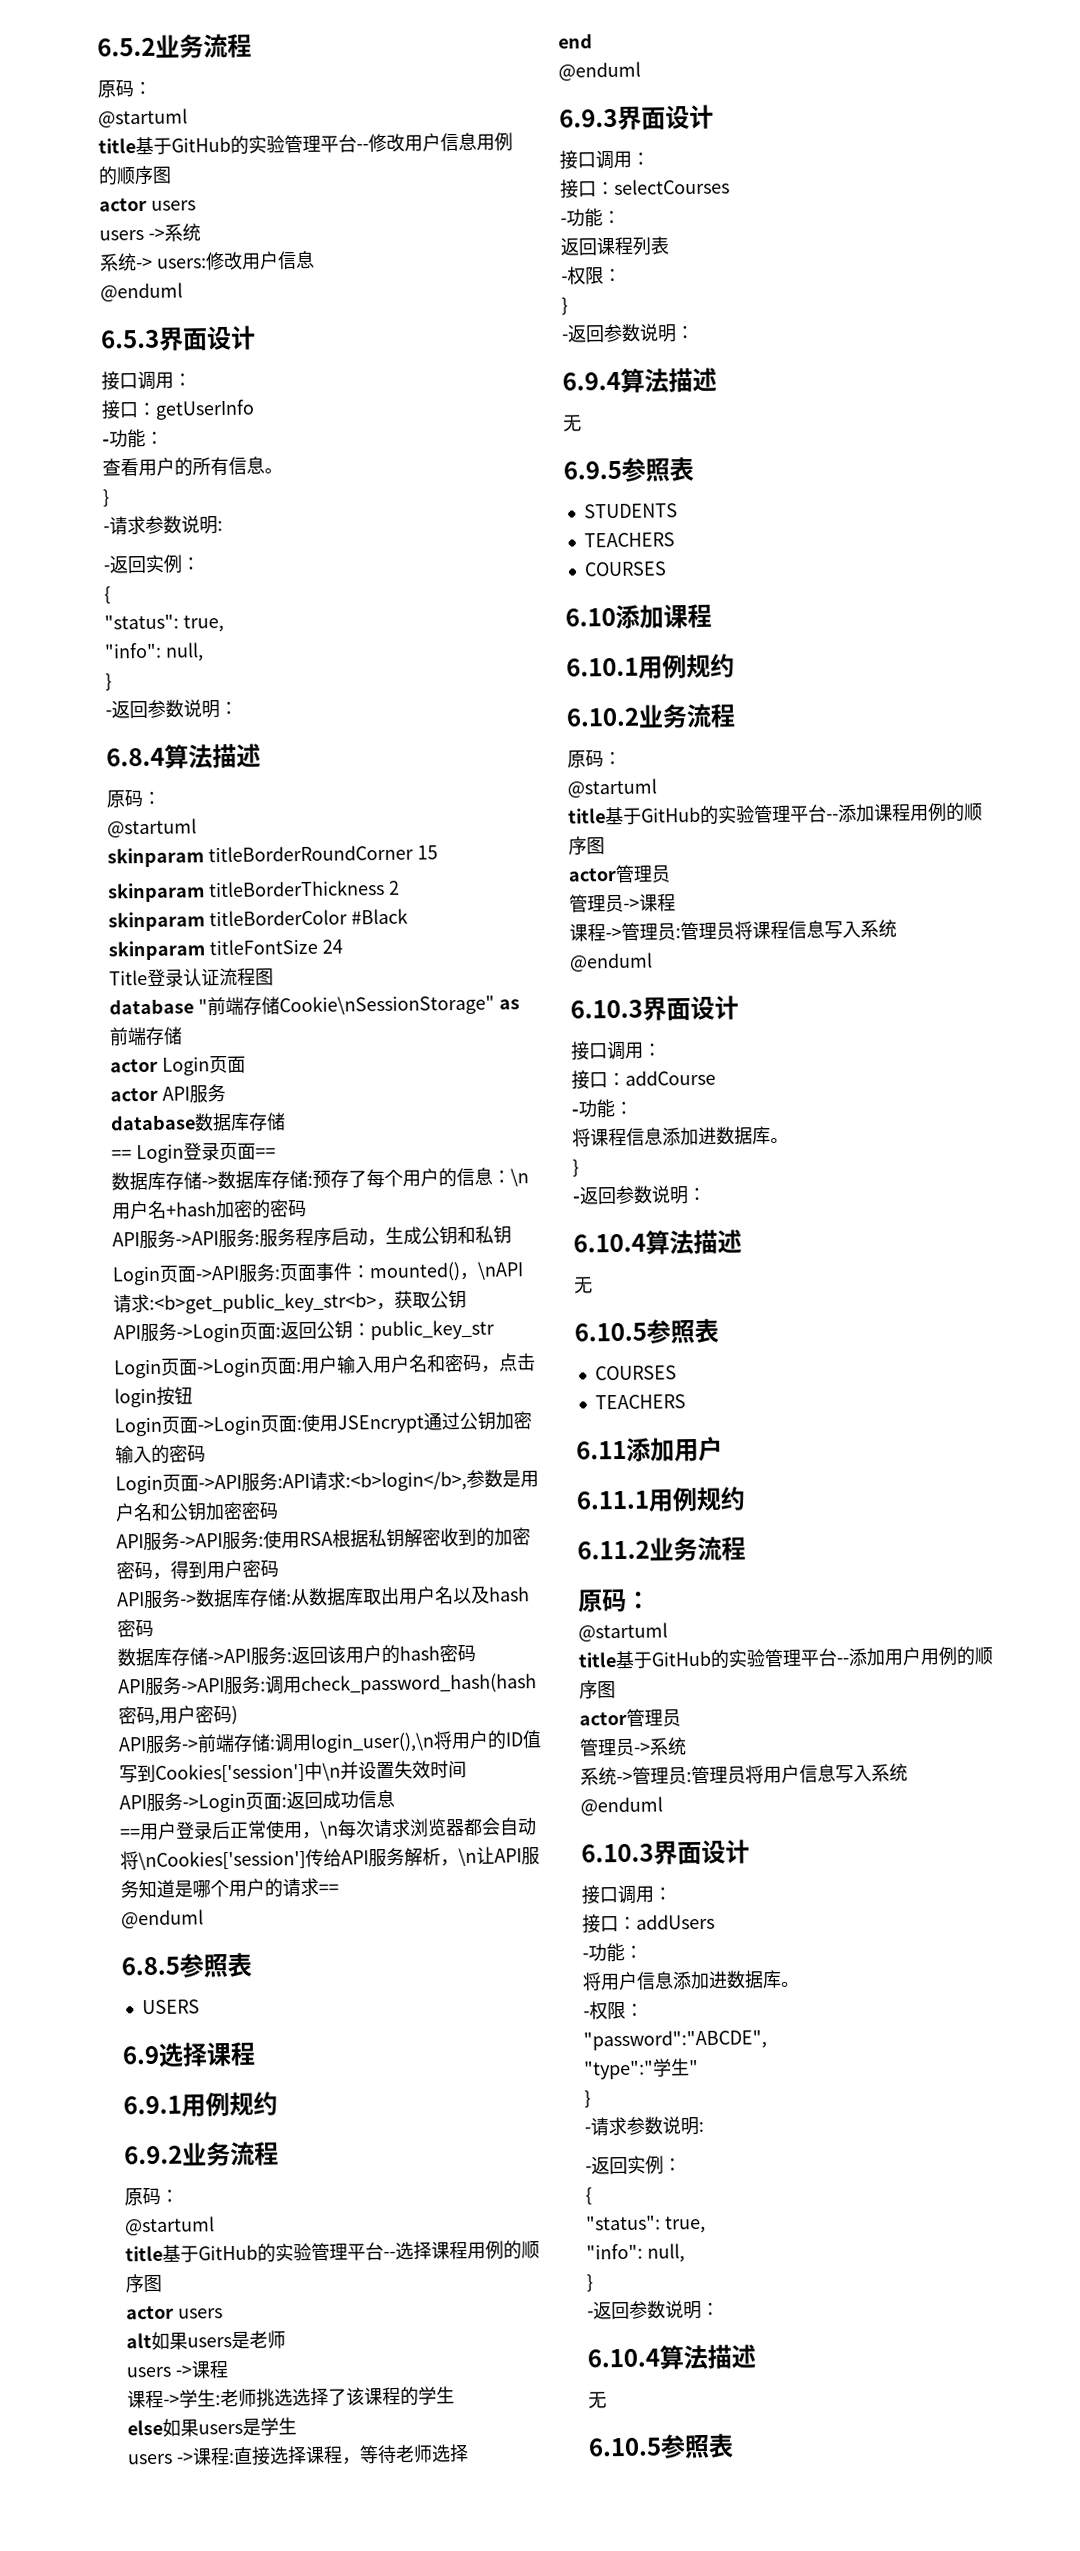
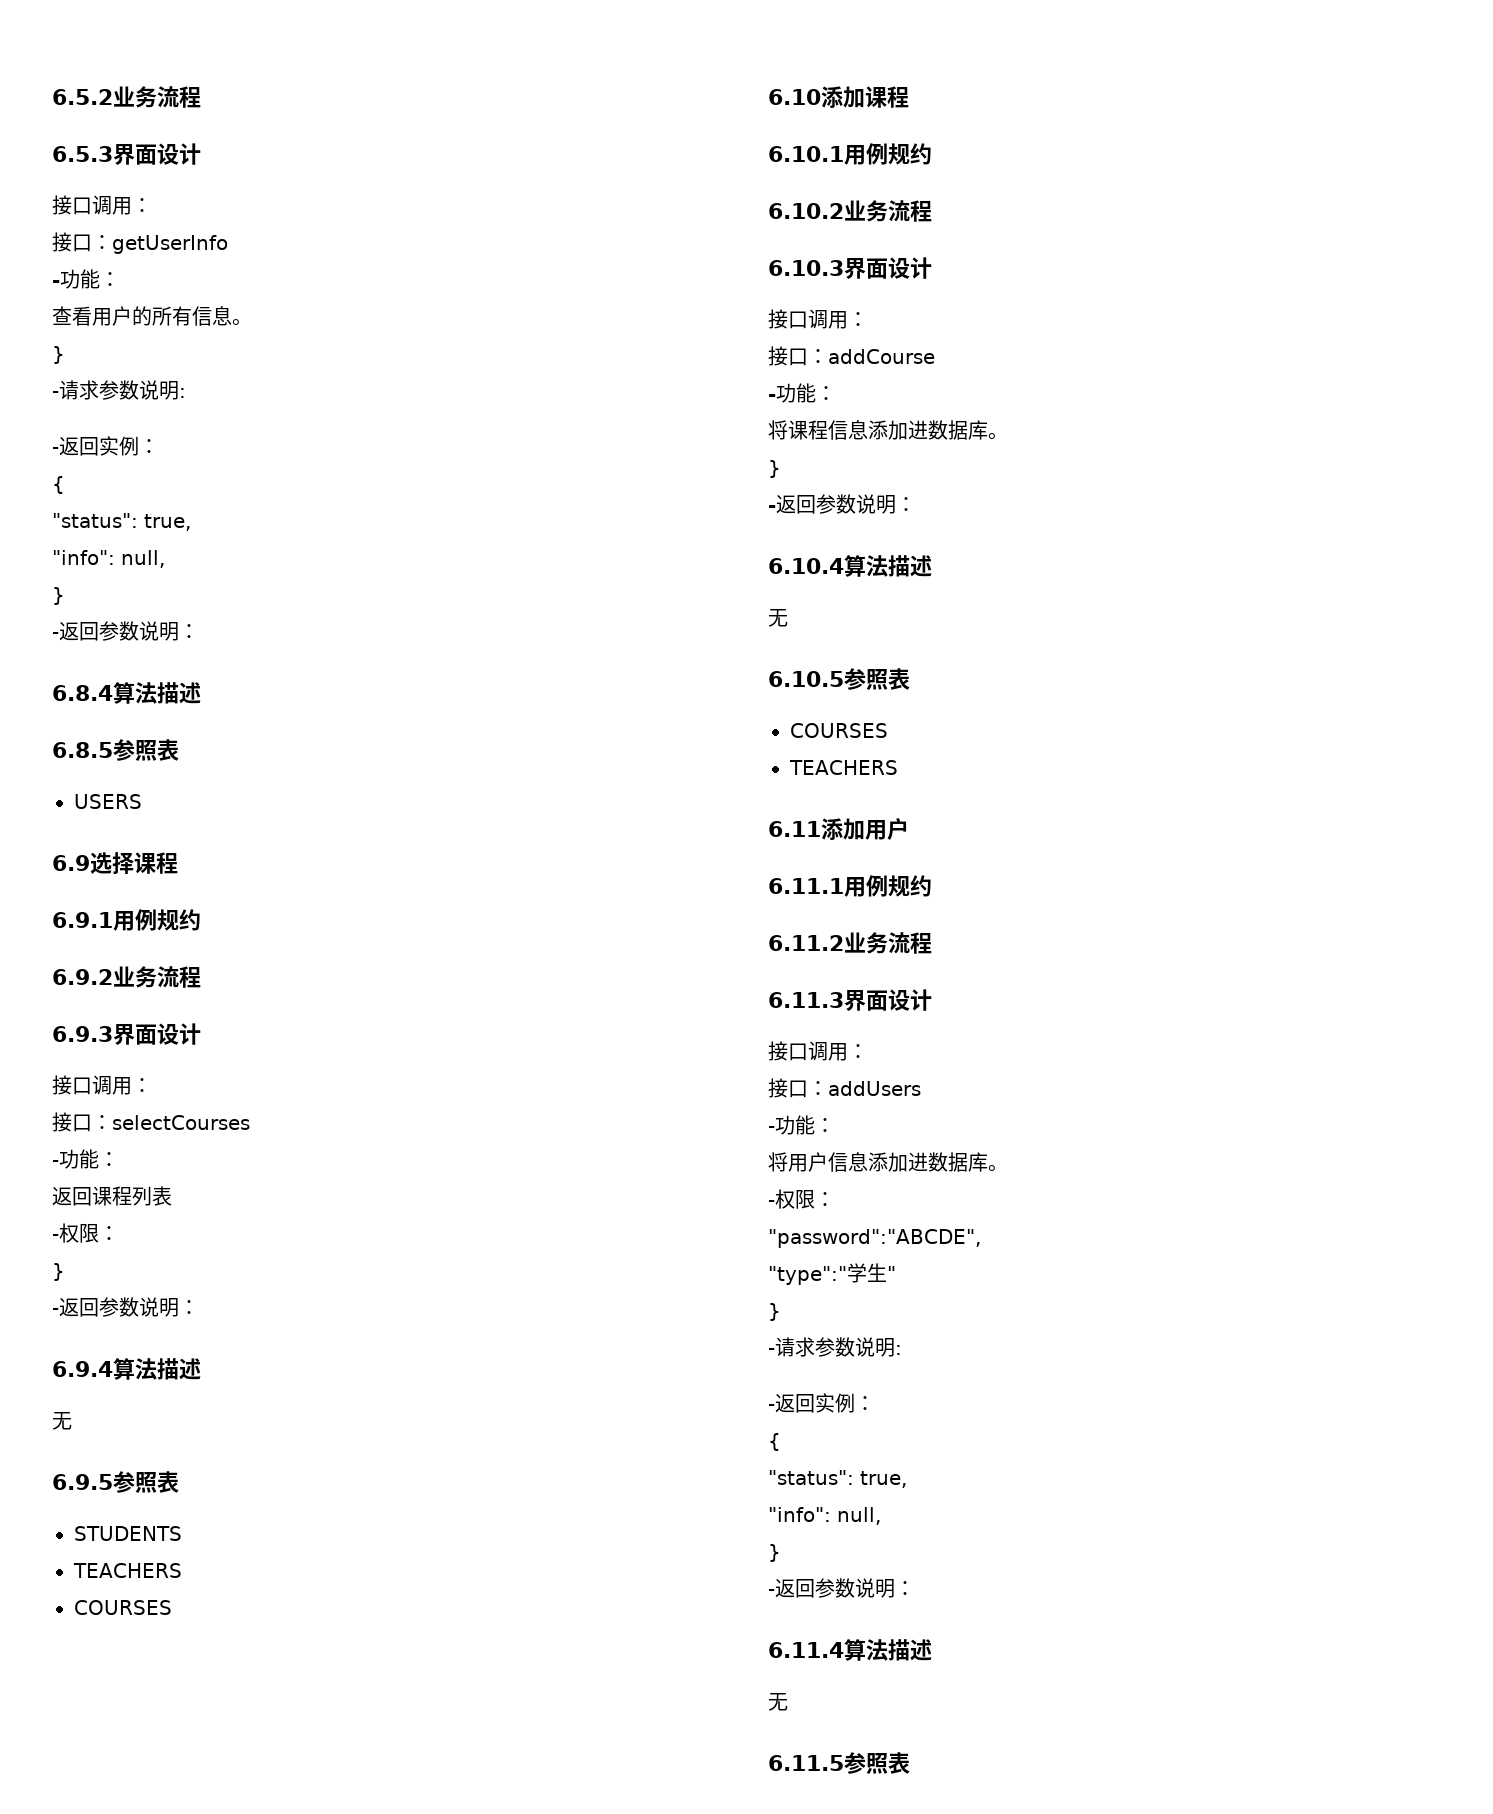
[97,80,152,98] [98,108,188,129] [98,132,513,156] [98,165,172,186] [99,197,196,212] [99,223,201,242] [99,250,315,272] [100,282,183,303] // 原码： // @startuml // title基于GitHub的实验管理平台--修改用户信息用例的顺序图 // actor users // users ->系统 // 系统-> users:修改用户信息 // @enduml -> (201, 97) none
[106,790,161,808] [107,818,197,839] [107,844,438,868] [107,879,400,903] [108,908,408,932] [108,938,343,961] [109,967,274,987] [109,994,520,1017] [109,1026,183,1046] [110,1055,246,1076] [110,1083,226,1104] [110,1112,286,1132] [111,1142,276,1164] [111,1167,529,1191] [112,1199,307,1220] [112,1225,512,1250] [112,1261,524,1286] [113,1289,467,1314] [113,1319,495,1343] [114,1353,536,1379] [114,1386,193,1408] [114,1411,532,1437] [115,1444,206,1465] [115,1469,539,1495] [115,1501,279,1522] [116,1527,531,1552] [116,1559,279,1580] [117,1585,530,1610] [117,1619,154,1638] [117,1644,476,1667] [118,1673,537,1697] [118,1705,238,1726] [118,1730,542,1755] [119,1759,467,1784] [119,1789,395,1813] [120,1817,537,1841] [120,1846,540,1871] [120,1877,339,1899] [121,1909,204,1930] // 原码： // @startuml // skinparam titleBorderRoundCorner 15 // skinparam titleBorderThickness 2 // skinparam titleBorderColor #Black // skinparam titleFontSize 24 // Title登录认证流程图 // database "前端存储Cookie\nSessionStorage" as前端存储 // actor Login页面 // actor API服务 // database数据库存储 // == Login登录页面== // 数据库存储->数据库存储:预存了每个用户的信息：\n用户名+hash加密的密码 // API服务->API服务:服务程序启动，生成公钥和私钥 // Login页面->API服务:页面事件：mounted()，\nAPI请求:<b>get_public_key_str<b>，获取公钥 // API服务->Login页面:返回公钥：public_key_str // Login页面->Login页面:用户输入用户名和密码，点击login按钮 // Login页面->Login页面:使用JSEncrypt通过公钥加密输入的密码 // Login页面->API服务:API请求:<b>login</b>,参数是用户名和公钥加密密码 // API服务->API服务:使用RSA根据私钥解密收到的加密密码，得到用户密码 // API服务->数据库存储:从数据库取出用户名以及hash密码 // 数据库存储->API服务:返回该用户的hash密码 // API服务->API服务:调用check_password_hash(hash密码,用户密码) // API服务->前端存储:调用login_user(),\n将用户的ID值写到Cookies['session']中\n并设置失效时间 // API服务->Login页面:返回成功信息 // ==用户登录后正常使用，\n每次请求浏览器都会自动将\nCookies['session']传给API服务解析，\n让API服务知道是哪个用户的请求== // @enduml -> (201, 693) none
[124,2187,179,2206] [124,2216,215,2237] [125,2240,540,2263] [125,2274,162,2294] [126,2305,223,2320] [126,2330,286,2351] [126,2360,229,2379] [127,2386,455,2409] [127,2417,297,2437] [127,2444,469,2466] [558,33,593,49] [558,61,641,82] // 原码： // @startuml // title基于GitHub的实验管理平台--选择课程用例的顺序图 // actor users // alt如果users是老师 // users ->课程 // 课程->学生:老师挑选选择了该课程的学生 // else如果users是学生 // users ->课程:直接选择课程，等待老师选择 // end // @enduml -> (201, 977) none
[567,750,622,768] [567,778,657,799] [568,802,983,826] [568,836,605,856] [568,864,671,883] [569,893,676,913] [569,919,897,942] [569,952,653,973] // 原码： // @startuml // title基于GitHub的实验管理平台--添加课程用例的顺序图 // actor管理员 // 管理员->课程 // 课程->管理员:管理员将课程信息写入系统 // @enduml -> (932, 211) none
[578,1588,651,1613] [578,1622,668,1643] [578,1646,993,1670] [579,1680,616,1700] [579,1708,681,1727] [579,1737,687,1757] [580,1763,908,1786] [580,1796,663,1817] [581,1843,654,1863] 原码： // @startuml // title基于GitHub的实验管理平台--添加用户用例的顺序图 // actor管理员 // 管理员->系统 // 系统->管理员:管理员将用户信息写入系统 // @enduml // 6.10.3 -> [768,992,844,1008] 6.11.3
[587,2344,756,2370] [588,2391,607,2409] [588,2437,662,2457] 6.10.4算法描述 // 无 // 6.10.5 -> [768,1639,932,1661] [768,1693,788,1711] [768,1755,844,1771] 6.11.4算法描述 // 无 // 6.11.5

